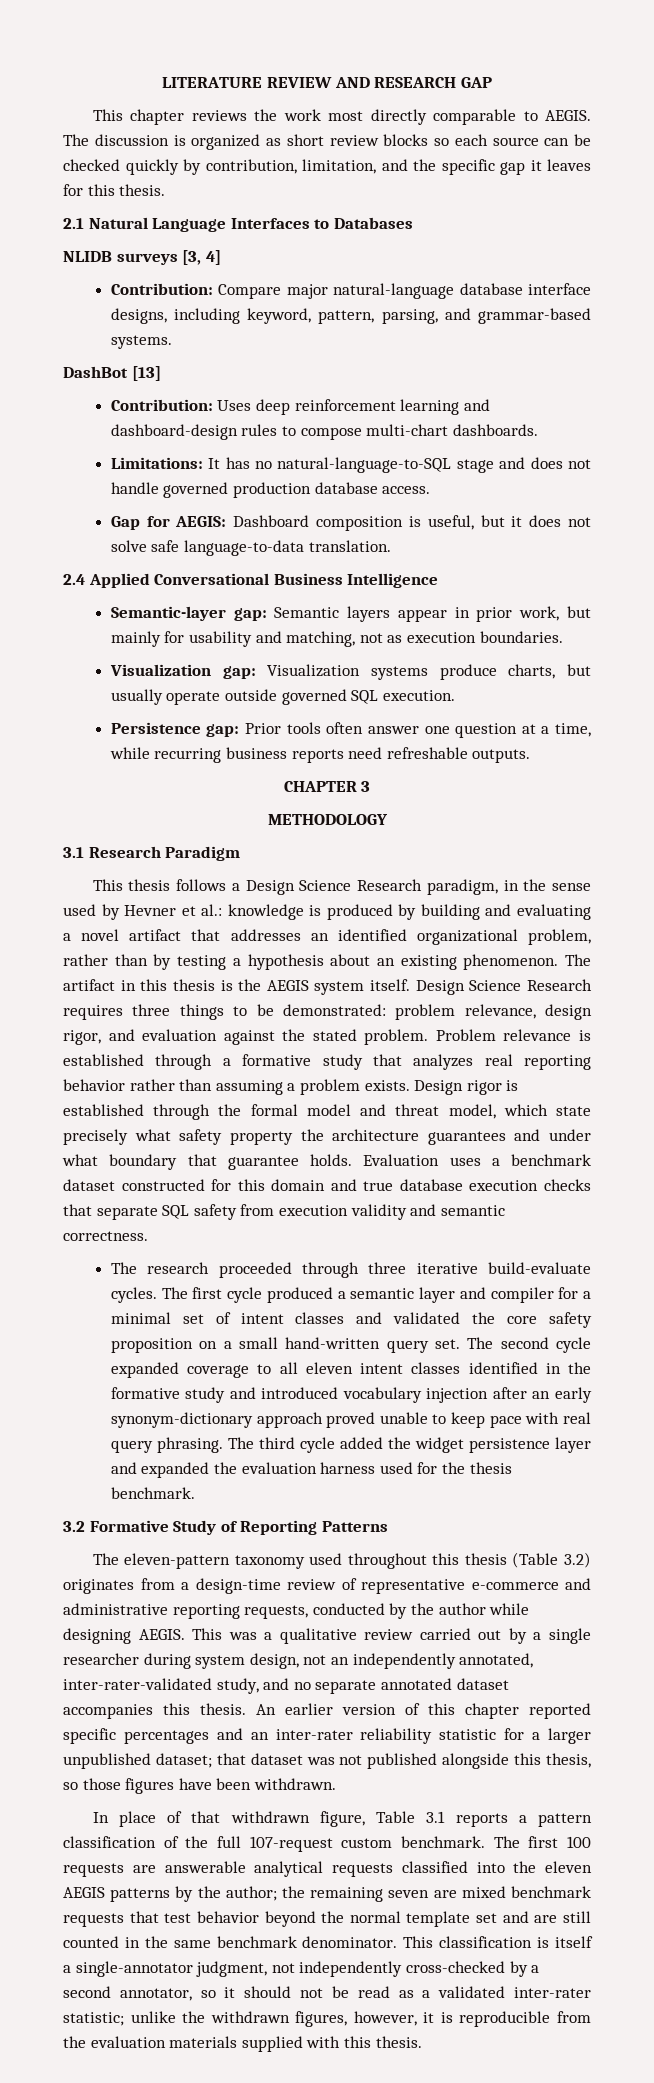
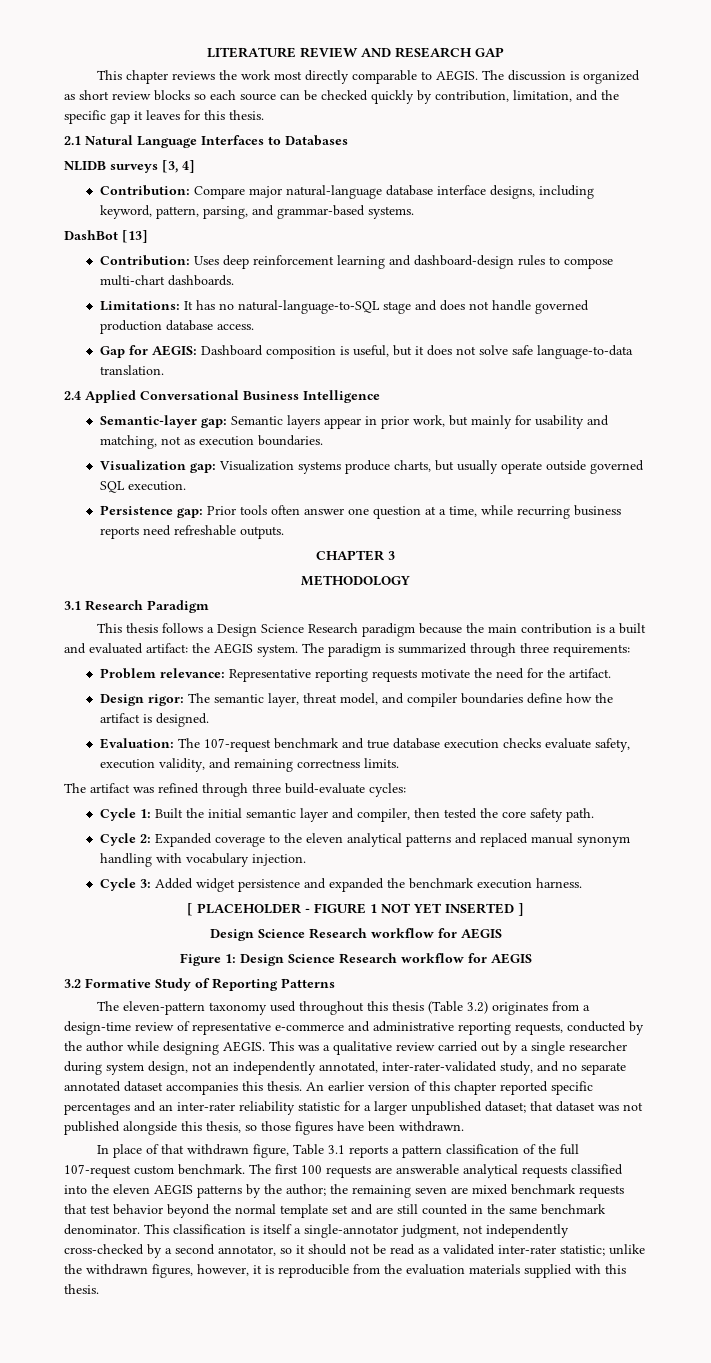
[426,879,591,895] [63,904,591,920] [63,929,591,945] [63,954,591,970] [63,979,592,995] [63,1004,592,1020] [63,1029,591,1045] [63,1054,591,1070] [63,1079,519,1095] [63,1104,591,1120] [63,1129,591,1145] [62,1154,591,1170] [63,1179,326,1191] paradigm, in the sense used by Hevner et al.: knowledge is produced by building and evaluating a novel artifact that addresses an identified organizational problem, rather than by testing a hypothesis about an existing phenomenon. The artifact in this thesis is the AEGIS system itself. Design Science Research requires three things to be demonstrated: problem relevance, design rigor, and evaluation against the stated problem. Problem relevance is established through a formative study that analyzes real reporting behavior rather than assuming a problem exists. Design rigor is established through the formal model and threat model, which state precisely what safety property the architecture guarantees and under what boundary that guarantee holds. Evaluation uses a benchmark dataset constructed for this domain -> [362,623,647,637] [64,643,630,657] [99,668,611,682] [99,693,613,707] [99,713,209,727] [99,738,339,752] paradigm because the main contribution is a built and evaluated artifact: the AEGIS system. The paradigm is summarized through three requirements: // Problem relevance: Representative reporting requests motivate the need for the artifact. // Design rigor: The semantic layer, threat model, and compiler boundaries define how the artifact is designed. // Evaluation: The 107-request benchmark
[63,1204,505,1220] [63,1231,148,1241] [110,1262,591,1278] [110,1287,591,1303] [110,1312,593,1328] [110,1337,591,1353] [110,1362,591,1378] [110,1387,592,1403] [110,1412,592,1428] [110,1437,411,1453] that separate SQL safety from execution validity and semantic correctness. // The research proceeded through three iterative build-evaluate cycles. The first cycle produced a semantic layer and compiler for a minimal set of intent classes and validated the core safety proposition on a small hand-written query set. The second cycle expanded coverage to all eleven intent classes identified in the formative study and introduced vocabulary injection after an early synonym-dictionary approach proved unable to keep pace with real query phrasing. The third cycle added the -> [544,738,630,752] [99,758,399,772] [64,783,406,797] [99,808,594,822] [99,833,630,847] [99,853,306,867] [99,878,193,891] evaluate safety, execution validity, and remaining correctness limits. // The artifact was refined through three build-evaluate cycles: // Cycle 1: Built the initial semantic layer and compiler, then tested the core safety path. // Cycle 2: Expanded coverage to the eleven analytical patterns and replaced manual synonym handling with vocabulary injection. // Cycle 3: Added
[555,1437,591,1453] layer -> (300, 885) none
[241,1462,512,1474] [110,1487,195,1499] evaluation harness used for the thesis benchmark. -> [408,878,582,889] [187,903,524,916] [209,928,502,941] [179,953,532,966] benchmark execution harness. // [ PLACEHOLDER - FIGURE 1 NOT YET INSERTED ] // Design Science Research workflow for AEGIS // Figure 1: Design Science Research workflow for AEGIS

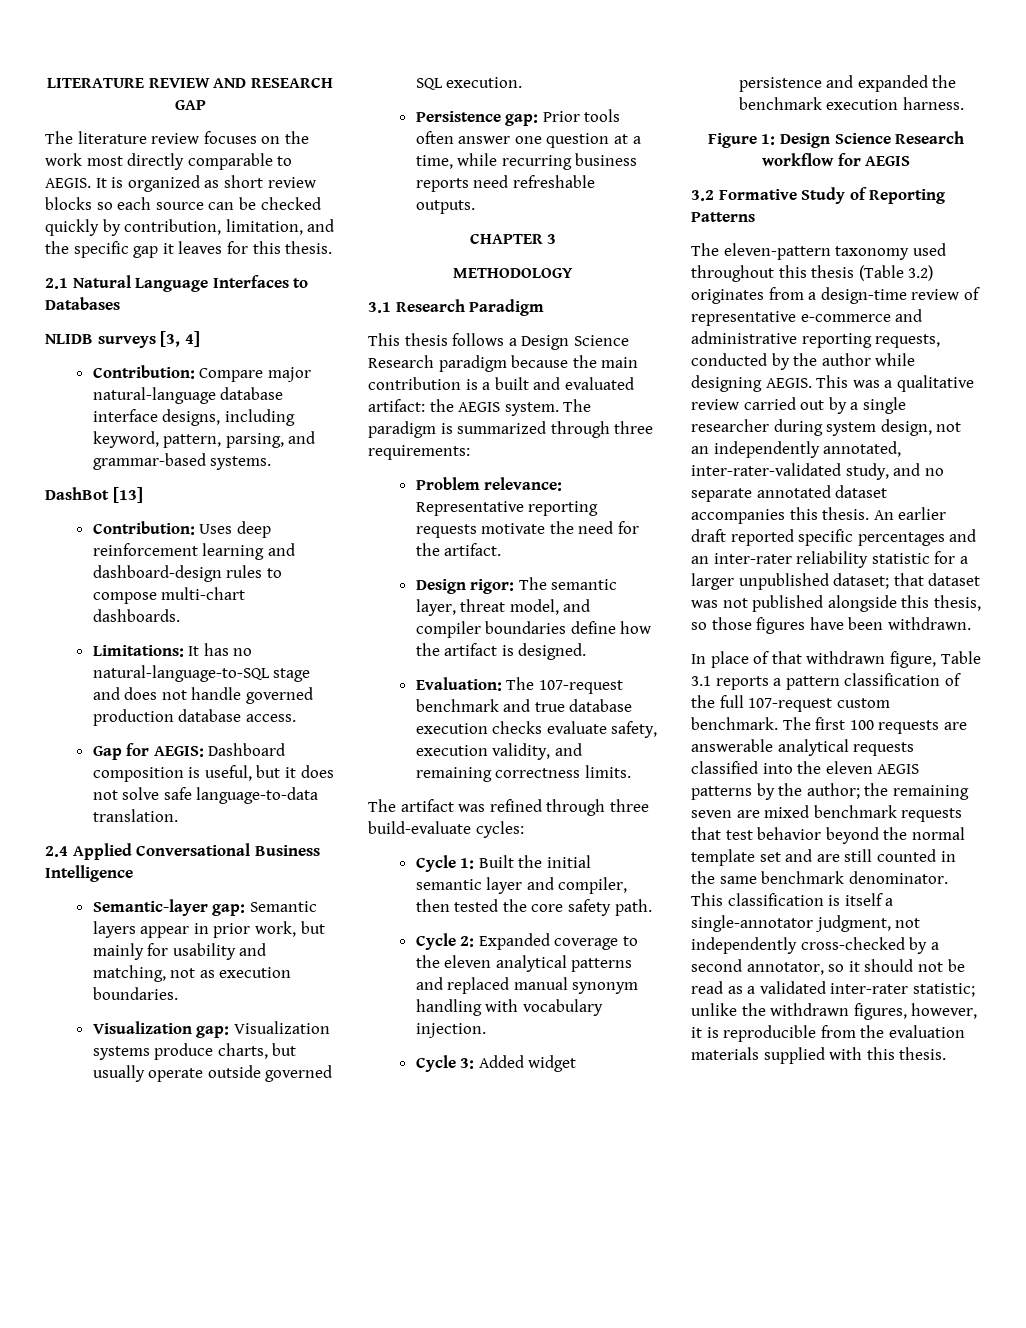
[97,70,216,84] This chapter reviews -> [45,131,281,144] The literature review focuses on
[482,70,567,81] The discussion -> [95,178,107,188] It
[187,903,524,916] [209,928,502,941] // [ PLACEHOLDER - FIGURE 1 NOT YET INSERTED ] // Design Science Research workflow for AEGIS -> (964, 103) none
[368,1081,496,1095] version of this chapter -> [691,529,726,542] draft

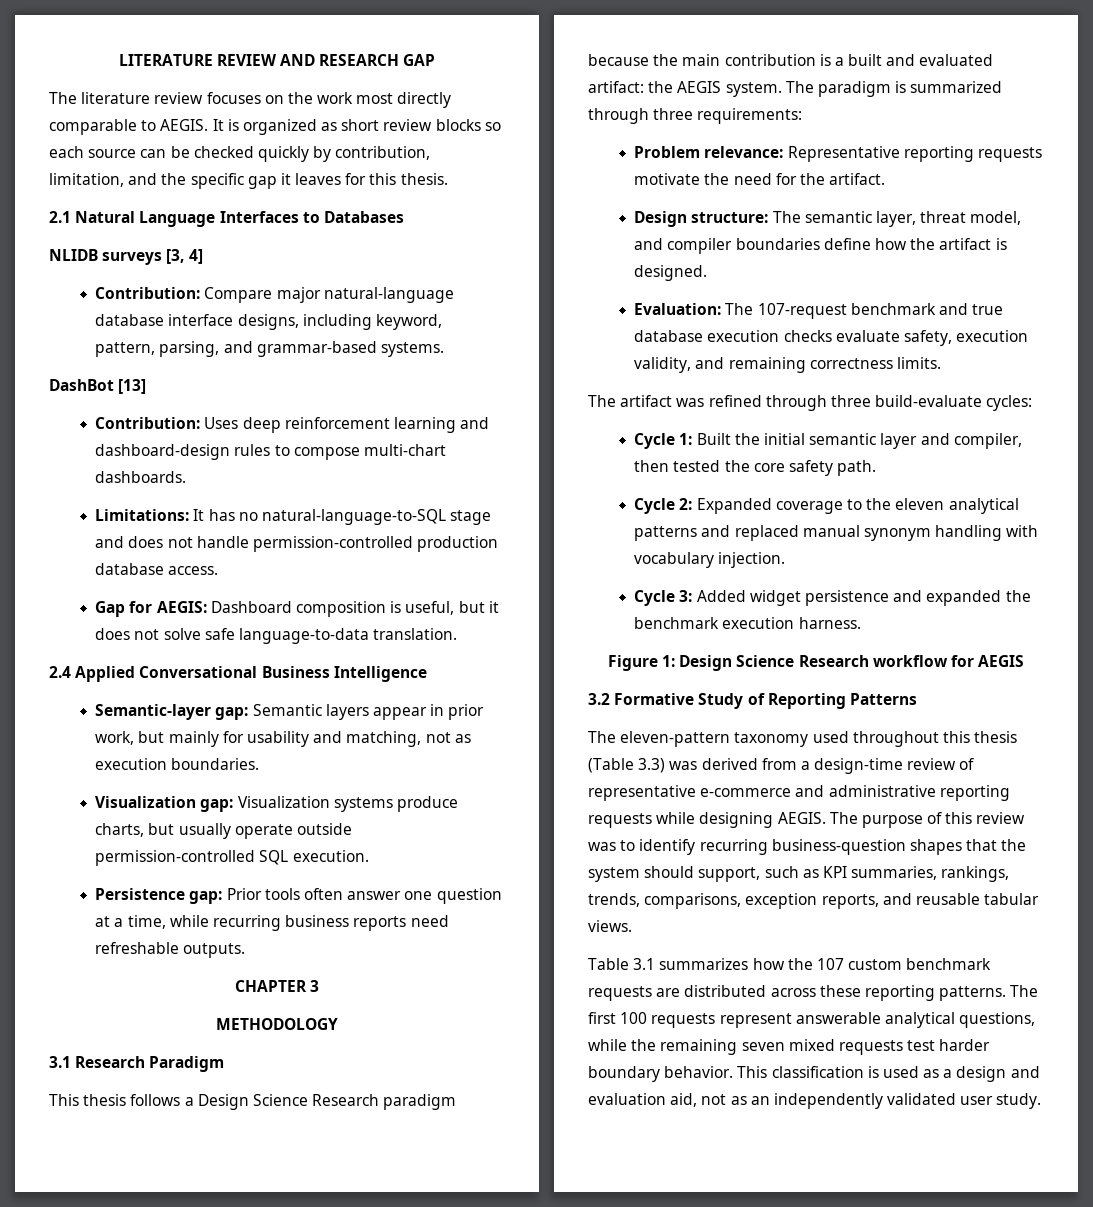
[246,687,314,704] governed -> [252,536,413,552] permission-controlled
[265,1065,333,1082] governed -> [95,850,256,866] permission-controlled
[470,579,515,594] rigor: -> [691,212,769,223] structure:
[908,265,934,281] [691,289,764,304] 3.2) originates -> [638,758,758,773] 3.3) was derived
[875,334,941,348] [691,353,916,370] [691,375,974,392] [691,397,906,414] [691,419,962,436] [691,441,902,458] [691,463,944,480] [691,485,888,502] [691,507,947,524] [691,529,977,546] [691,551,968,568] [691,573,981,590] [691,595,981,612] [691,617,971,634] [691,651,981,668] [691,673,961,690] [691,695,890,712] [691,717,778,730] requests, conducted by the author while designing AEGIS. This was a qualitative review carried out by a single researcher during system design, not an independently annotated, inter-rater-validated study, and no separate annotated dataset accompanies this thesis. An earlier draft reported specific percentages and an inter-rater reliability statistic for a larger unpublished dataset; that dataset was not published alongside this thesis, so those figures have been withdrawn. // In place of that withdrawn figure, Table 3.1 reports a pattern classification of the full 107-request custom benchmark. -> [588,812,1026,828] [588,839,1027,855] [588,866,1010,882] [588,893,1040,909] [588,920,632,932] [588,958,992,970] [588,985,1007,1001] requests while designing AEGIS. The purpose of this review was to identify recurring business-question shapes that the system should support, such as KPI summaries, rankings, trends, comparisons, exception reports, and reusable tabular views. // Table 3.1 summarizes how the 107 custom benchmark requests are distributed across these reporting patterns.
[943,722,967,730] are -> [719,1013,792,1028] represent
[853,742,915,756] [691,761,920,774] [691,783,969,800] [691,805,963,822] [691,827,965,844] [691,849,956,866] [691,871,948,884] [691,893,894,906] [691,915,921,932] [691,937,939,954] [691,959,965,975] [691,981,975,997] [691,1003,978,1020] [691,1025,965,1042] [691,1047,947,1064] requests classified into the eleven AEGIS patterns by the author; the remaining seven are mixed benchmark requests that test behavior beyond the normal template set and are still counted in the same benchmark denominator. This classification is itself a single-annotator judgment, not independently cross-checked by a second annotator, so it should not be read as a validated inter-rater statistic; unlike the withdrawn figures, however, it is reproducible from the evaluation materials supplied with this thesis. -> [959,1012,1036,1028] [588,1039,991,1055] [588,1066,1040,1082] [588,1093,1042,1109] questions, while the remaining seven mixed requests test harder boundary behavior. This classification is used as a design and evaluation aid, not as an independently validated user study.

